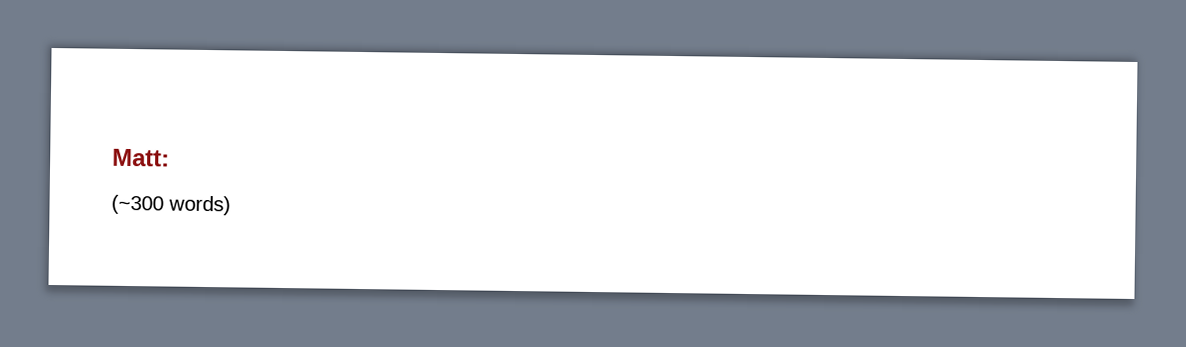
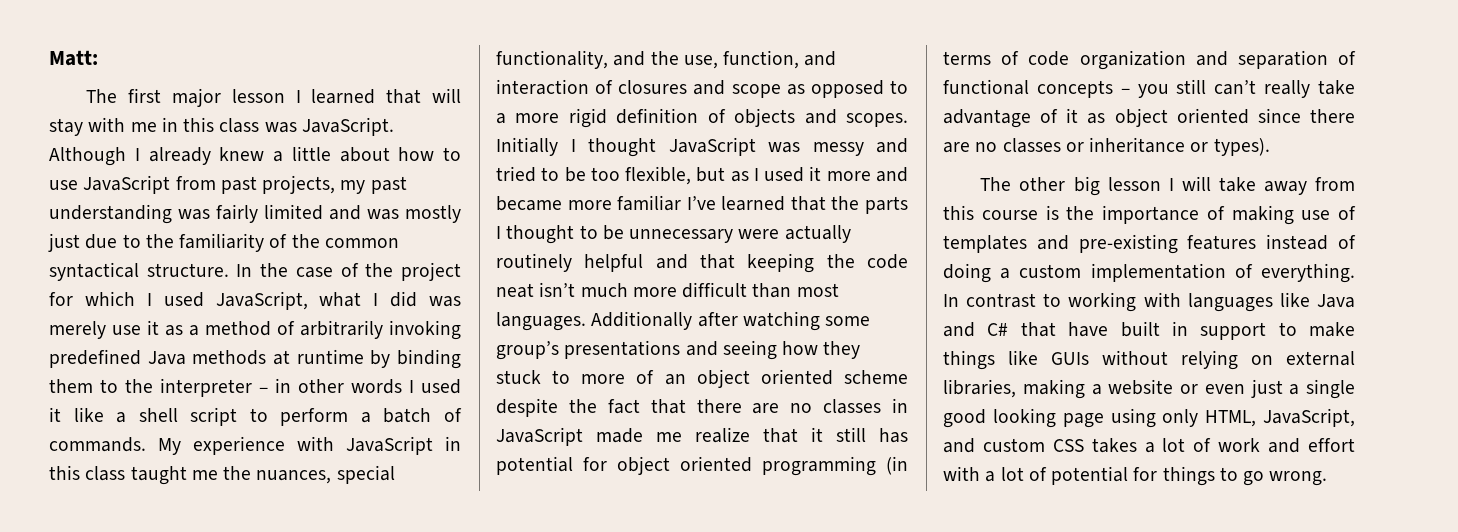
[111,194,231,216] (~300 words) -> [86,88,461,107] [49,117,394,136] [49,146,461,166] [49,175,407,194] [49,204,461,224] [48,233,399,252] [49,262,462,281] [49,291,461,310] [49,320,461,340] [49,349,461,369] [49,378,461,397] [49,407,462,426] [49,436,461,455] [49,465,395,485] [496,50,837,69] [496,79,908,98] [496,108,908,128] [496,137,908,157] [496,166,908,185] [496,195,908,214] [496,225,851,244] [496,253,908,273] [496,282,839,298] [496,311,871,331] [496,340,861,360] [496,369,908,388] [496,398,908,417] [496,427,908,446] [496,456,908,476] [943,50,1356,70] [943,79,1355,98] [943,108,1355,128] [943,137,1270,156] [980,176,1355,196] [943,205,1356,225] [943,234,1356,254] [943,263,1355,283] [943,292,1355,312] [943,321,1355,340] [943,350,1355,370] [943,379,1355,399] [943,408,1355,428] [943,438,1355,453] [943,466,1328,486] The first major lesson I learned that will stay with me in this class was JavaScript. Although I already knew a little about how to use JavaScript from past projects, my past understanding was fairly limited and was mostly just due to the familiarity of the common syntactical structure. In the case of the project for which I used JavaScript, what I did was merely use it as a method of arbitrarily invoking predefined Java methods at runtime by binding them to the interpreter – in other words I used it like a shell script to perform a batch of commands. My experience with JavaScript in this class taught me the nuances, special functionality, and the use, function, and interaction of closures and scope as opposed to a more rigid definition of objects and scopes. Initially I thought JavaScript was messy and tried to be too flexible, but as I used it more and became more familiar I’ve learned that the parts I thought to be unnecessary were actually routinely helpful and that keeping the code neat isn’t much more difficult than most languages. Additionally after watching some group’s presentations and seeing how they stuck to more of an object oriented scheme despite the fact that there are no classes in JavaScript made me realize that it still has potential for object oriented programming (in terms of code organization and separation of functional concepts – you still can’t really take advantage of it as object oriented since there are no classes or inheritance or types). // The other big lesson I will take away from this course is the importance of making use of templates and pre-existing features instead of doing a custom implementation of everything. In contrast to working with languages like Java and C# that have built in support to make things like GUIs without relying on external libraries, making a website or even just a single good looking page using only HTML, JavaScript, and custom CSS takes a lot of work and effort with a lot of potential for things to go wrong.

